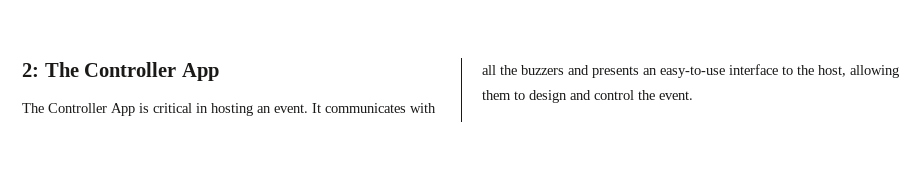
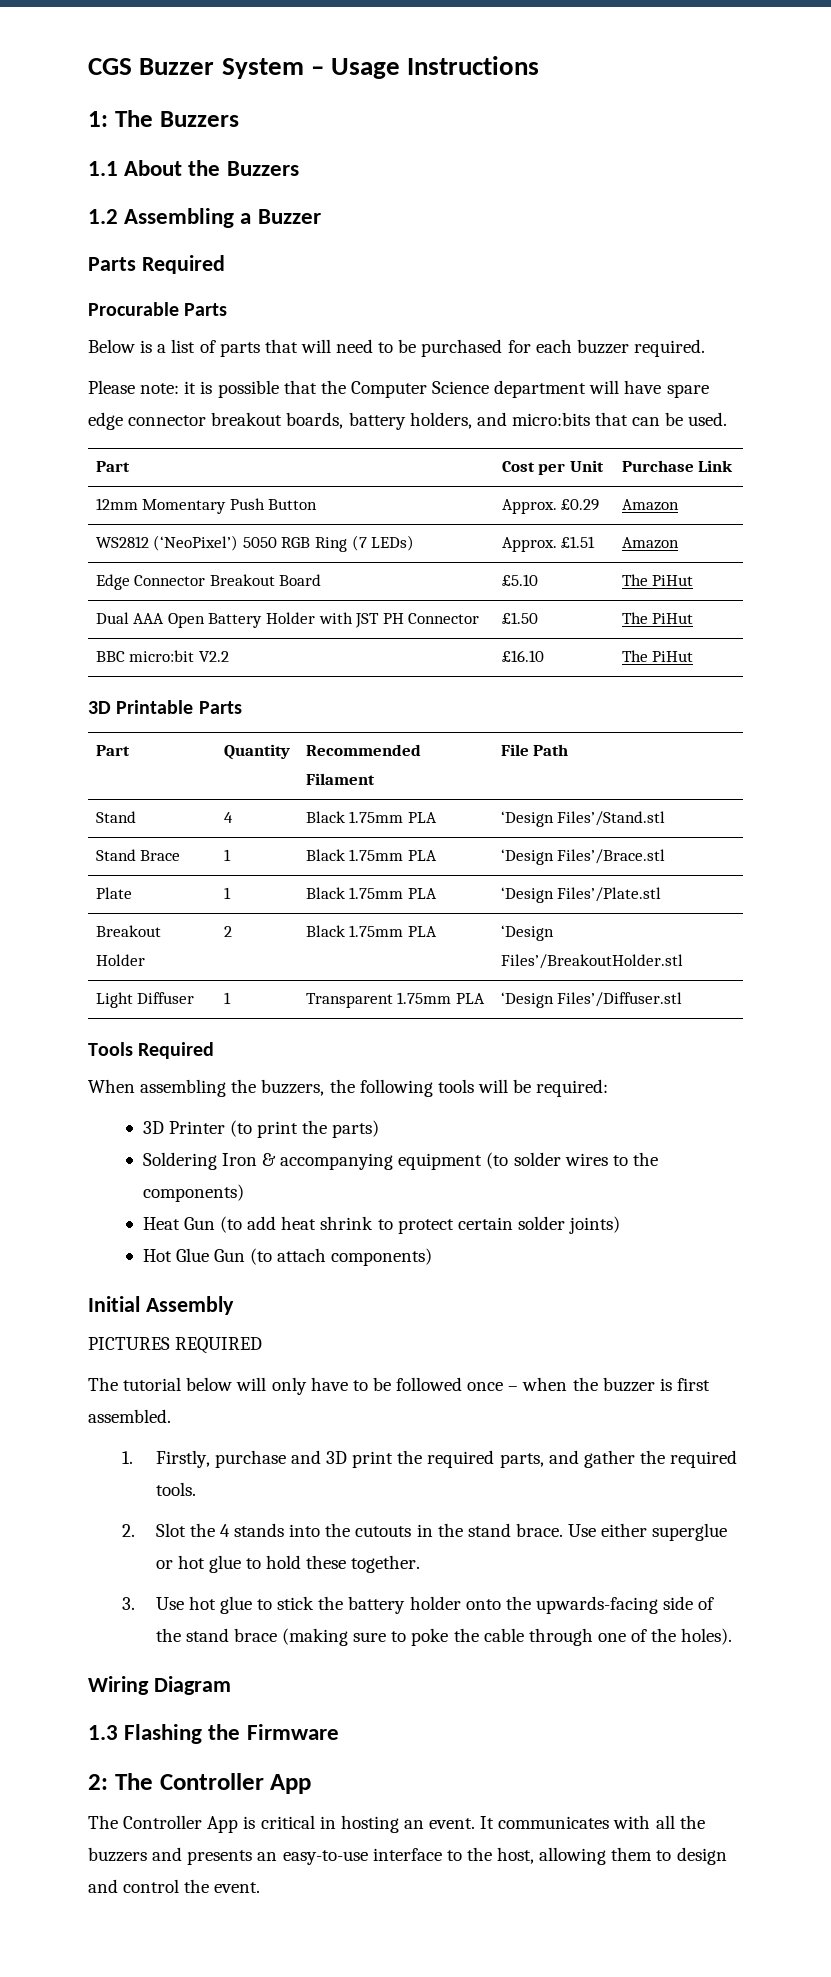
(22, 70) none -> [88,56,540,79] [88,110,239,127] [88,160,299,176] [88,208,321,228] [88,255,225,274] [88,302,228,316] [88,339,705,357] [88,380,709,398] [88,412,728,430] [95,461,130,472] [501,460,604,475] [621,460,734,472] [95,498,318,514] [501,499,600,514] [621,499,679,511] [95,535,415,552] [501,536,596,552] [621,537,679,549] [95,574,322,590] [501,574,538,586] [621,574,694,586] [95,612,480,628] [501,612,538,624] [621,612,694,624] [95,650,229,662] [501,650,544,662] [621,650,694,662] [88,700,242,714] [95,745,130,756] [223,744,290,760] [305,744,421,756] [305,773,375,785] [500,744,569,756] [95,811,136,823] [223,812,233,823] [305,811,437,823] [500,811,666,827] [95,849,181,861] [223,849,231,861] [305,849,437,861] [500,849,666,865] [95,887,132,899] [223,887,231,899] [305,887,437,899] [500,887,662,903] [95,925,161,937] [95,954,145,966] [223,926,232,937] [305,925,437,937] [500,925,554,941] [500,954,683,969] [95,992,195,1008] [223,992,231,1004] [305,992,485,1008] [500,992,683,1008] [88,1042,215,1059] [88,1079,609,1097] [142,1120,380,1138] [142,1152,658,1170] [142,1184,244,1202] [142,1216,621,1234] [142,1248,433,1266] [88,1296,234,1315] [88,1337,263,1354] [88,1377,710,1395] [88,1409,171,1423] [121,1450,738,1468] [155,1482,196,1496] [121,1523,728,1541] [155,1555,421,1573] [121,1596,715,1614] [155,1628,733,1646] [88,1676,231,1695] [88,1724,339,1744] CGS Buzzer System – Usage Instructions // 1: The Buzzers // 1.1 About the Buzzers // 1.2 Assembling a Buzzer // Parts Required // Procurable Parts // Below is a list of parts that will need to be purchased for each buzzer required. // Please note: it is possible that the Computer Science department will have spare edge connector breakout boards, battery holders, and micro:bits that can be used. // Part | Cost per Unit | Purchase Link // 12mm Momentary Push Button | Approx. £0.29 | Amazon // WS2812 (‘NeoPixel’) 5050 RGB Ring (7 LEDs) | Approx. £1.51 | Amazon // Edge Connector Breakout Board | £5.10 | The PiHut // Dual AAA Open Battery Holder with JST PH Connector | £1.50 | The PiHut // BBC micro:bit V2.2 | £16.10 | The PiHut // 3D Printable Parts // Part | Quantity | Recommended Filament | File Path // Stand | 4 | Black 1.75mm PLA | ‘Design Files’/Stand.stl // Stand Brace | 1 | Black 1.75mm PLA | ‘Design Files’/Brace.stl // Plate | 1 | Black 1.75mm PLA | ‘Design Files’/Plate.stl // Breakout Holder | 2 | Black 1.75mm PLA | ‘Design Files’/BreakoutHolder.stl // Light Diffuser | 1 | Transparent 1.75mm PLA | ‘Design Files’/Diffuser.stl // Tools Required // When assembling the buzzers, the following tools will be required: // 3D Printer (to print the parts) // Soldering Iron & accompanying equipment (to solder wires to the components) // Heat Gun (to add heat shrink to protect certain solder joints) // Hot Glue Gun (to attach components) // Initial Assembly // PICTURES REQUIRED // The tutorial below will only have to be followed once – when the buzzer is first assembled. // 1. Firstly, purchase and 3D print the required parts, and gather the required tools. // 2. Slot the 4 stands into the cutouts in the stand brace. Use either superglue or hot glue to hold these together. // 3. Use hot glue to stick the battery holder onto the upwards-facing side of the stand brace (making sure to poke the cable through one of the holes). // Wiring Diagram // 1.3 Flashing the Firmware //

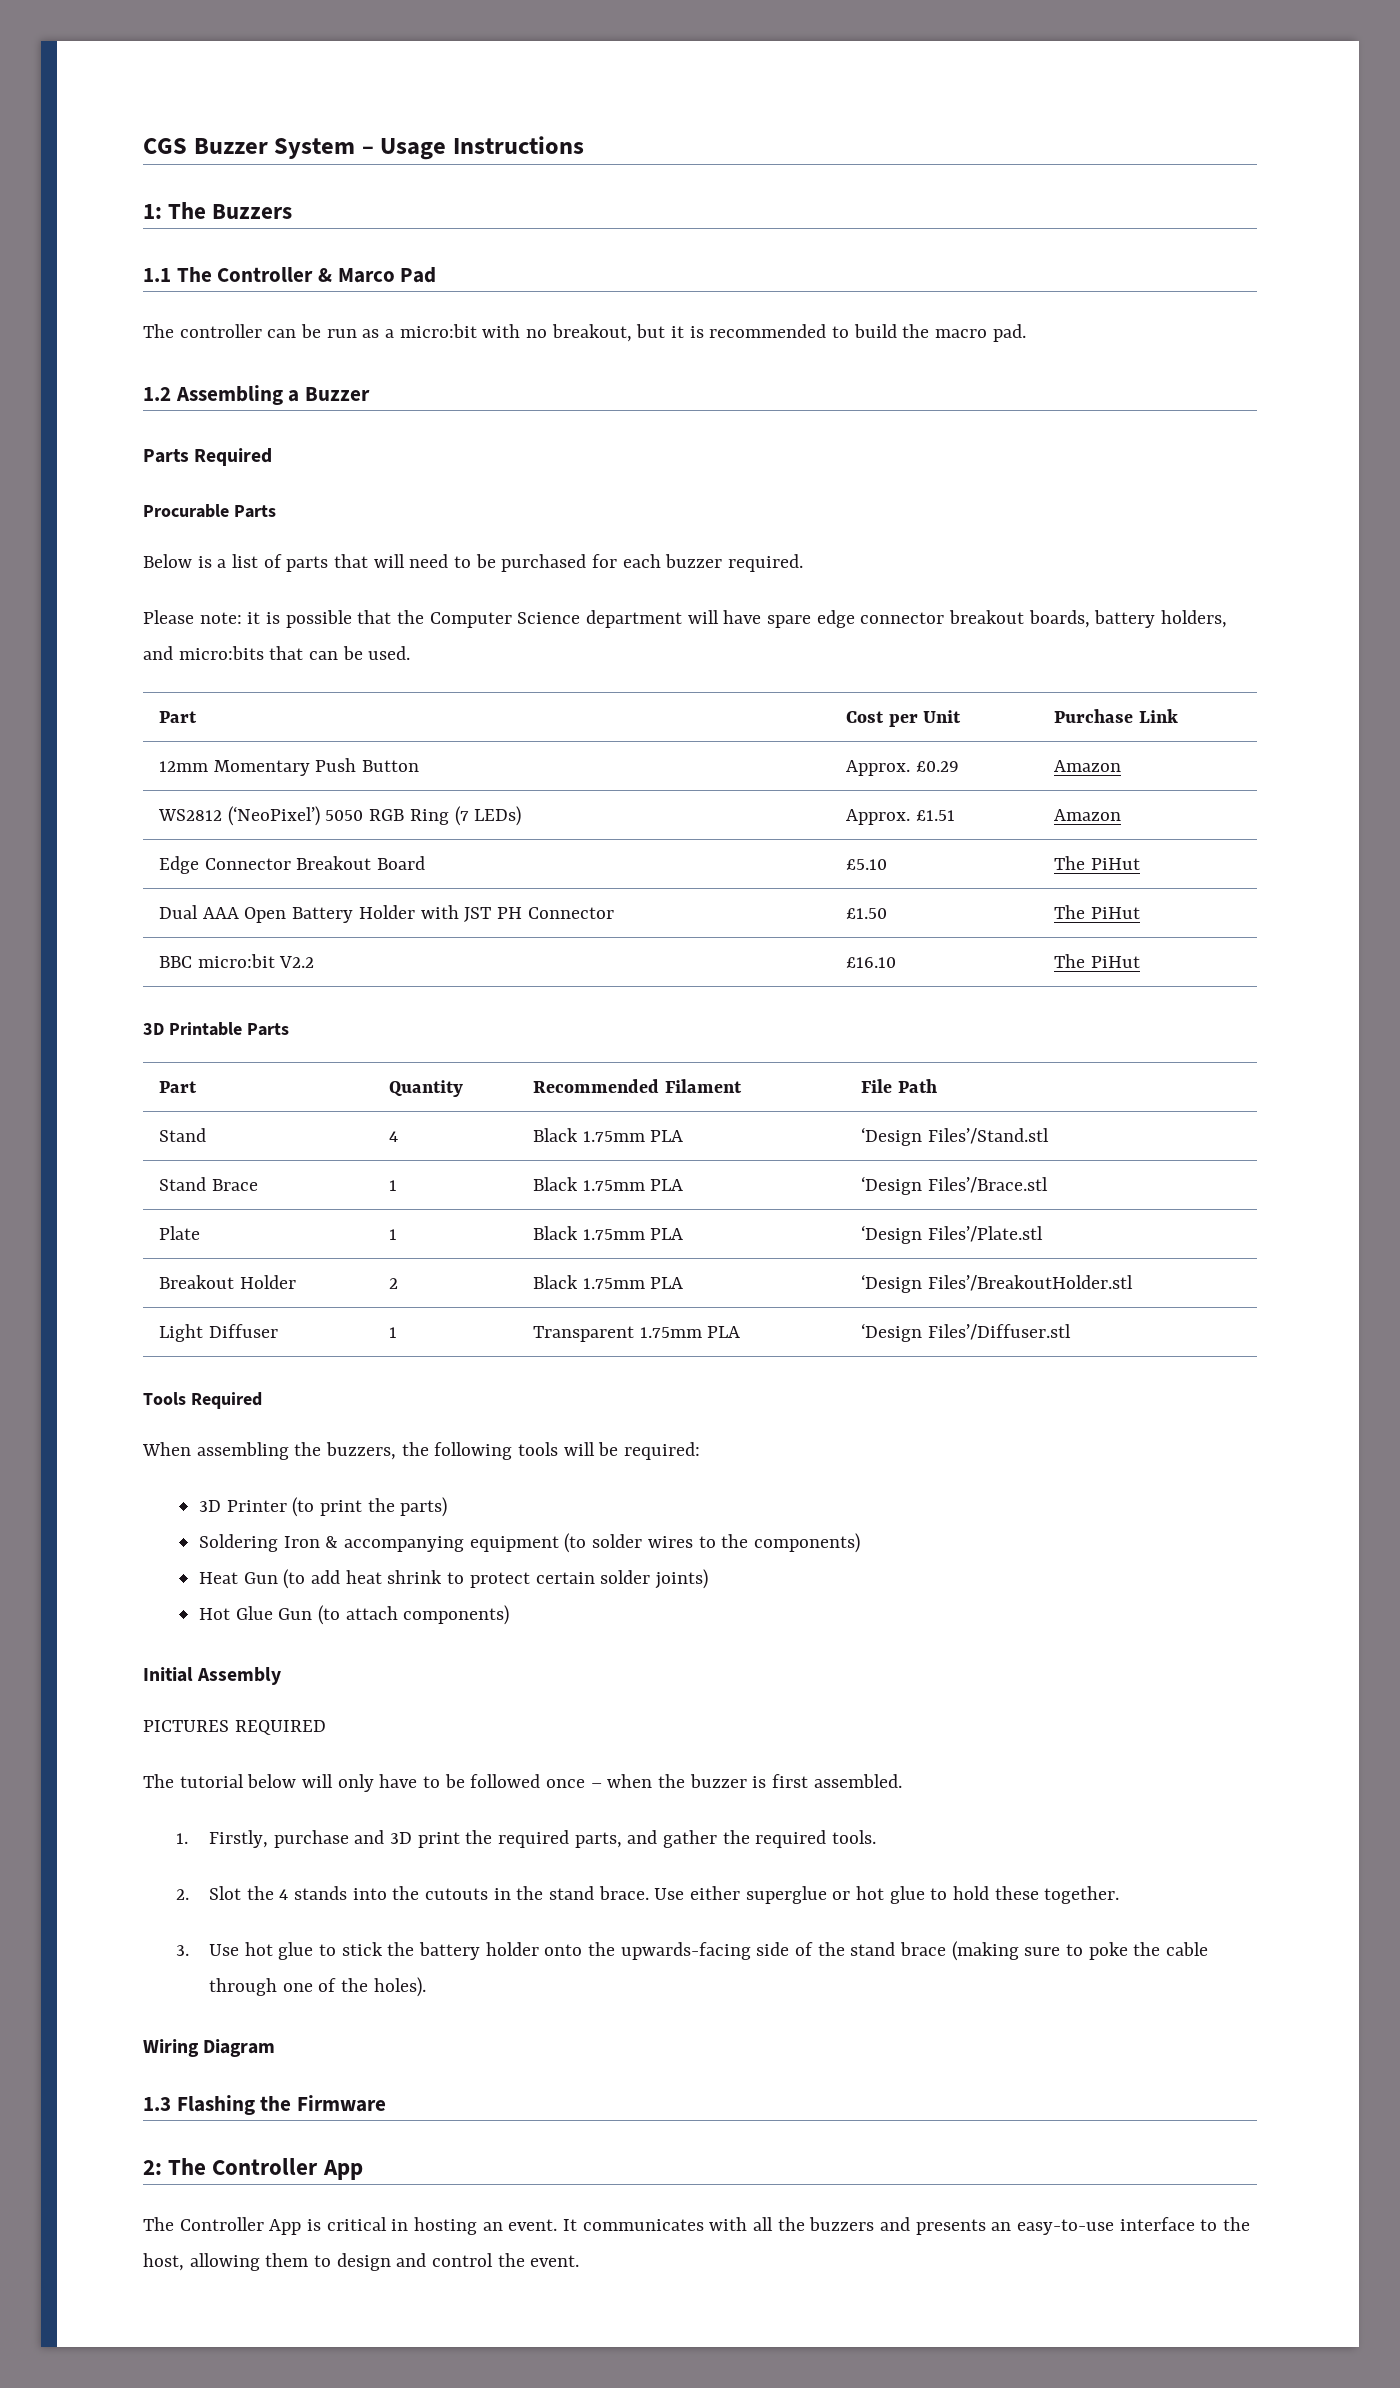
[124,160,299,176] About the Buzzers -> [176,267,437,283] [143,324,1026,342] The Controller & Marco Pad // The controller can be run as a micro:bit with no breakout, but it is recommended to build the macro pad.

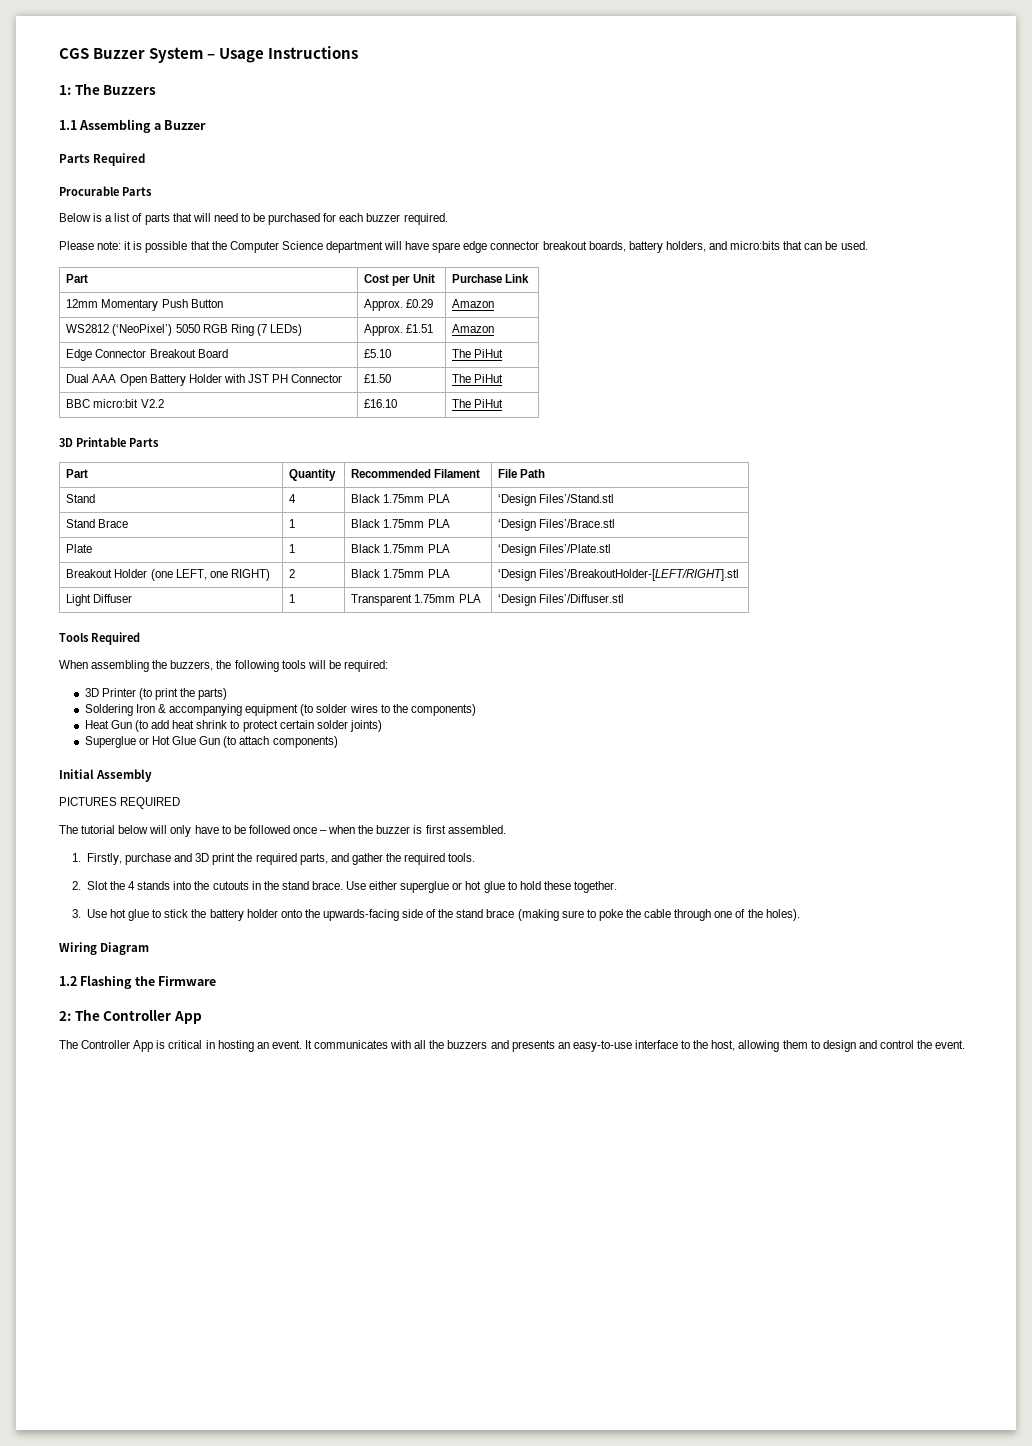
[176,267,437,283] [143,324,1026,342] [143,387,171,401] The Controller & Marco Pad // The controller can be run as a micro:bit with no breakout, but it is recommended to build the macro pad. // 1.2 -> (77, 125) none
(296, 1282) none -> [150,569,270,581] (one LEFT, one RIGHT)
[927,1275,1133,1291] Files’/BreakoutHolder.stl -> [539,569,740,581] Files’/BreakoutHolder-[LEFT/RIGHT].stl
(708, 1579) none -> [84,736,149,748] Superglue or
[143,2097,171,2111] 1.3 -> [59,976,77,986] 1.2

